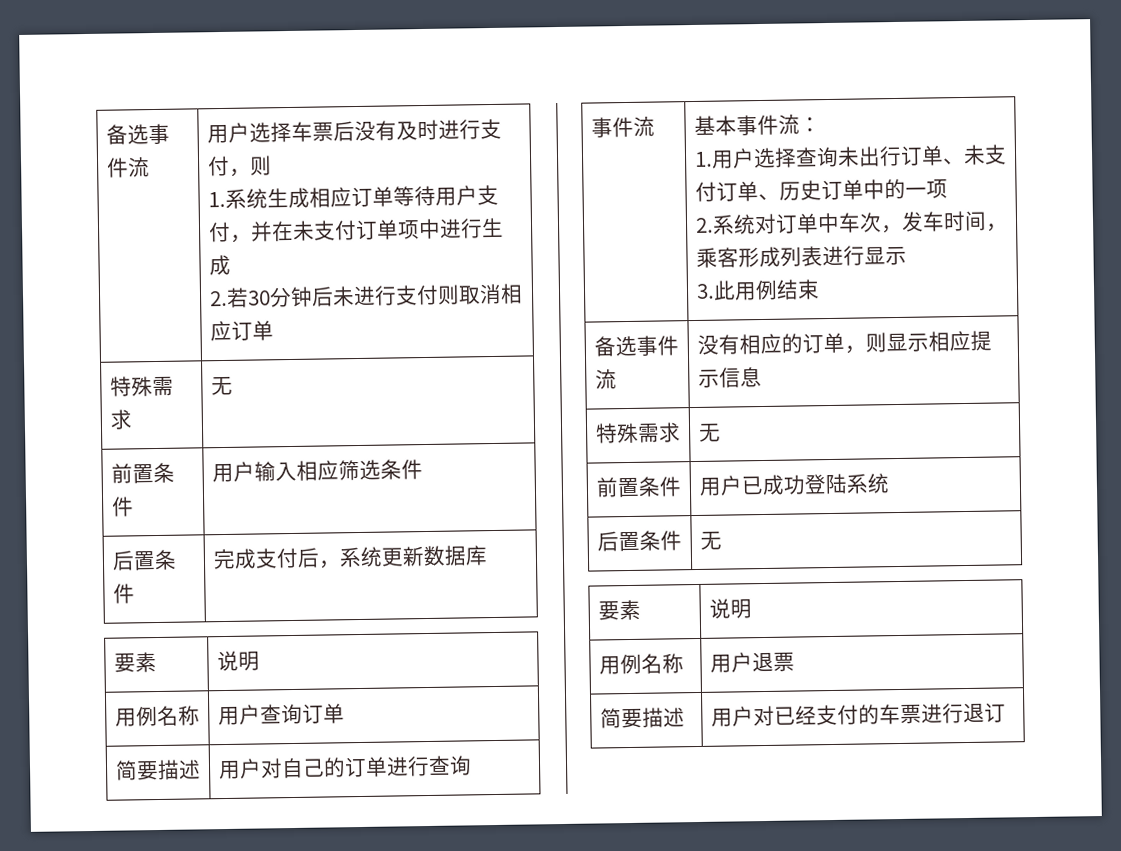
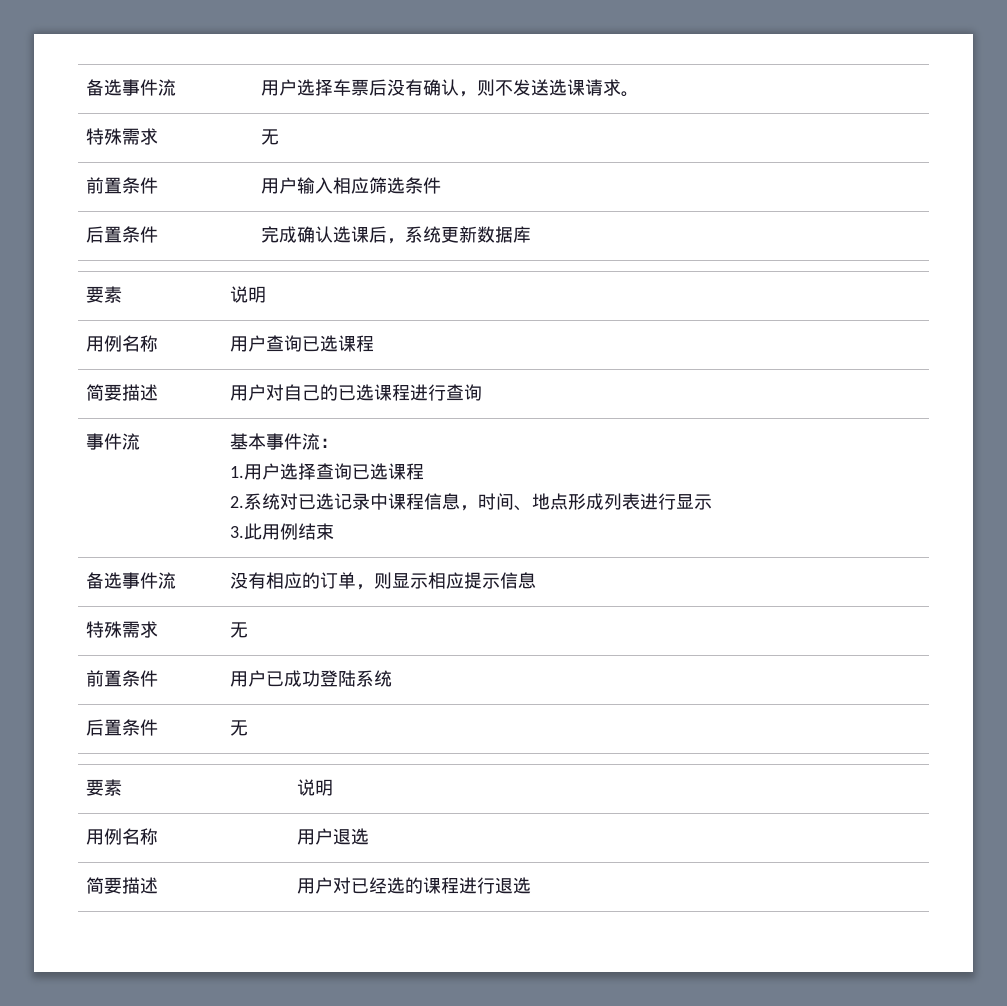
[395,118,502,141] [206,155,272,177] [207,184,499,209] [207,217,504,243] [208,254,231,276] [208,283,523,308] [209,320,274,342] 及时进行支付，则 // 1.系统生成相应订单等待用户支付，并在未支付订单项中进行生成 // 2.若30分钟后未进行支付则取消相应订单 -> [423,79,640,97] 确认，则不发送选课请求。
[254,547,299,569] 支付 -> [297,226,370,243] 确认选课
[301,703,345,724] 订单 -> [302,335,375,352] 已选课程
[343,756,388,778] 订单 -> [338,384,411,401] 已选课程
[836,144,1007,167] [694,178,948,202] [694,210,1008,235] [695,247,739,268] 未出行订单、未支付订单、历史订单中的一项 // 2.系统对订单中车次，发车时间，乘客 -> [352,463,425,480] [230,493,569,511] 已选课程 // 2.系统对已选记录中课程信息，时间、地点
[772,652,795,672] 票 -> [351,828,370,845] 选
[815,702,1006,726] 支付的车票进行退订 -> [387,877,532,894] 选的课程进行退选

